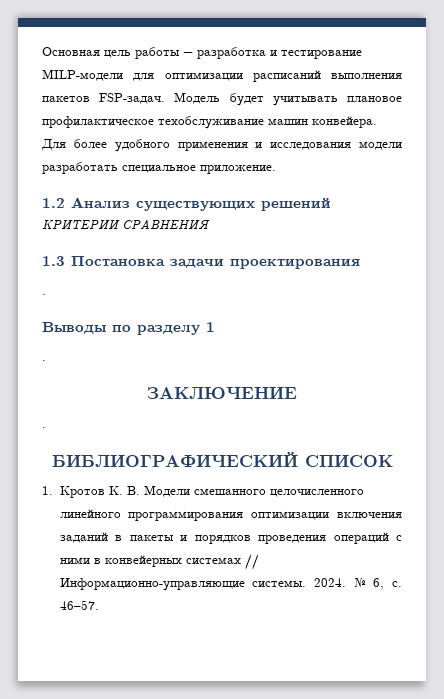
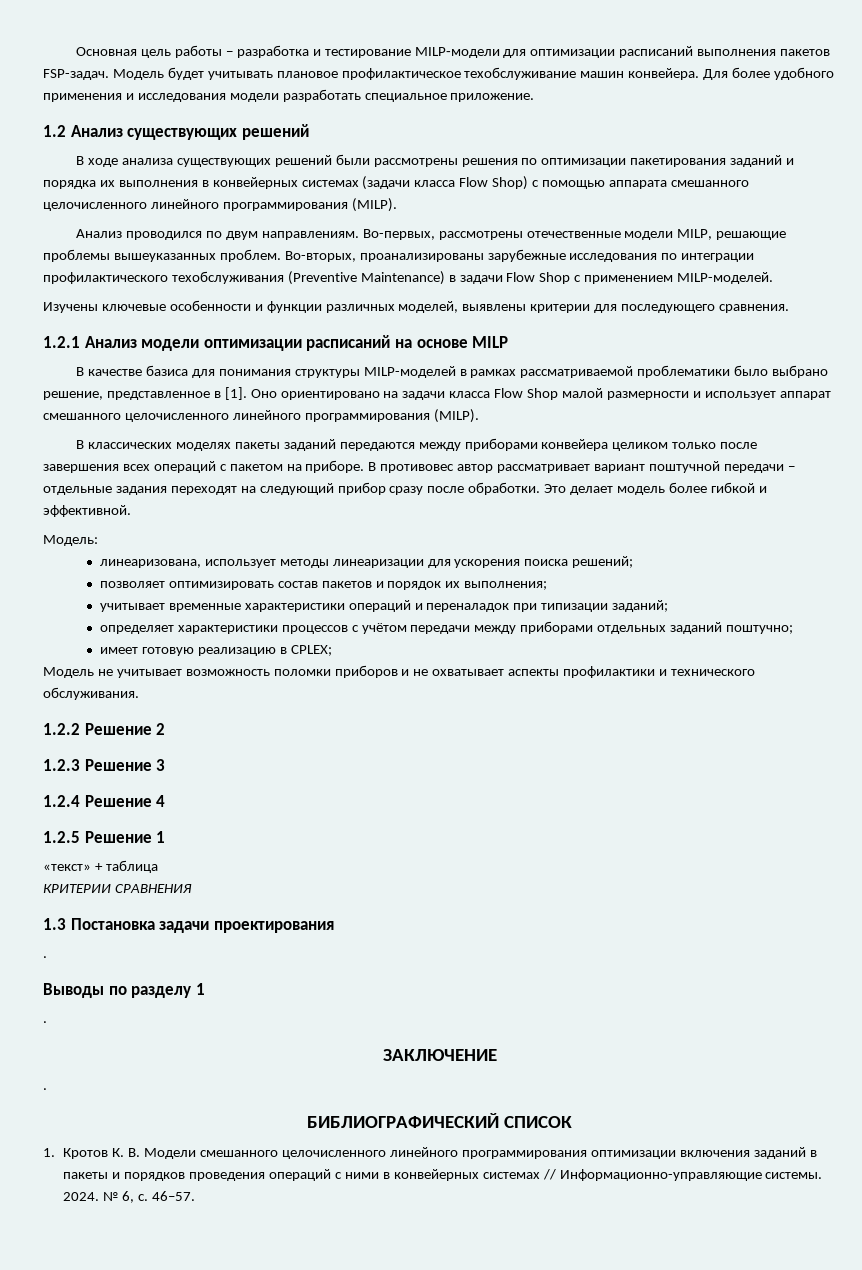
(331, 204) none -> [76,154,795,167] [43,176,749,190] [43,198,397,212] [76,229,787,240] [43,249,755,262] [43,271,774,285] [43,300,790,313] [43,335,509,351] [76,365,829,378] [43,387,831,400] [43,409,479,423] [76,438,758,451] [43,460,795,473] [43,482,767,495] [43,505,131,517] [43,535,98,546] [99,556,634,568] [99,581,548,590] [99,600,669,612] [99,621,794,634] [99,645,332,656] [43,665,755,678] [43,687,139,700] [43,723,166,735] [43,759,166,771] [43,795,166,807] [43,831,166,843] [43,860,158,873] // В ходе анализа существующих решений были рассмотрены решения по оптимизации пакетирования заданий и порядка их выполнения в конвейерных системах (задачи класса Flow Shop) с помощью аппарата смешанного целочисленного линейного программирования (MILP). // Анализ проводился по двум направлениям. Во-первых, рассмотрены отечественные модели MILP, решающие проблемы вышеуказанных проблем. Во-вторых, проанализированы зарубежные исследования по интеграции профилактического техобслуживания (Preventive Maintenance) в задачи Flow Shop с применением MILP-моделей. // Изучены ключевые особенности и функции различных моделей, выявлены критерии для последующего сравнения. // 1.2.1 Анализ модели оптимизации расписаний на основе MILP // В качестве базиса для понимания структуры MILP-моделей в рамках рассматриваемой проблематики было выбрано решение, представленное в [1]. Оно ориентировано на задачи класса Flow Shop малой размерности и использует аппарат смешанного целочисленного линейного программирования (MILP). // В классических моделях пакеты заданий передаются между приборами конвейера целиком только после завершения всех операций с пакетом на приборе. В противовес автор рассматривает вариант поштучной передачи − отдельные задания переходят на следующий прибор сразу после обработки. Это делает модель более гибкой и эффективной. // Модель: // линеаризована, использует методы линеаризации для ускорения поиска решений; // позволяет оптимизировать состав пакетов и порядок их выполнения; // учитывает временные характеристики операций и переналадок при типизации заданий; // определяет характеристики процессов с учётом передачи между приборами отдельных заданий поштучно; // имеет готовую реализацию в CPLEX; // Модель не учитывает возможность поломки приборов и не охватывает аспекты профилактики и технического обслуживания. // 1.2.2 Решение 2 // 1.2.3 Решение 3 // 1.2.4 Решение 4 // 1.2.5 Решение 1 // «текст» + таблица

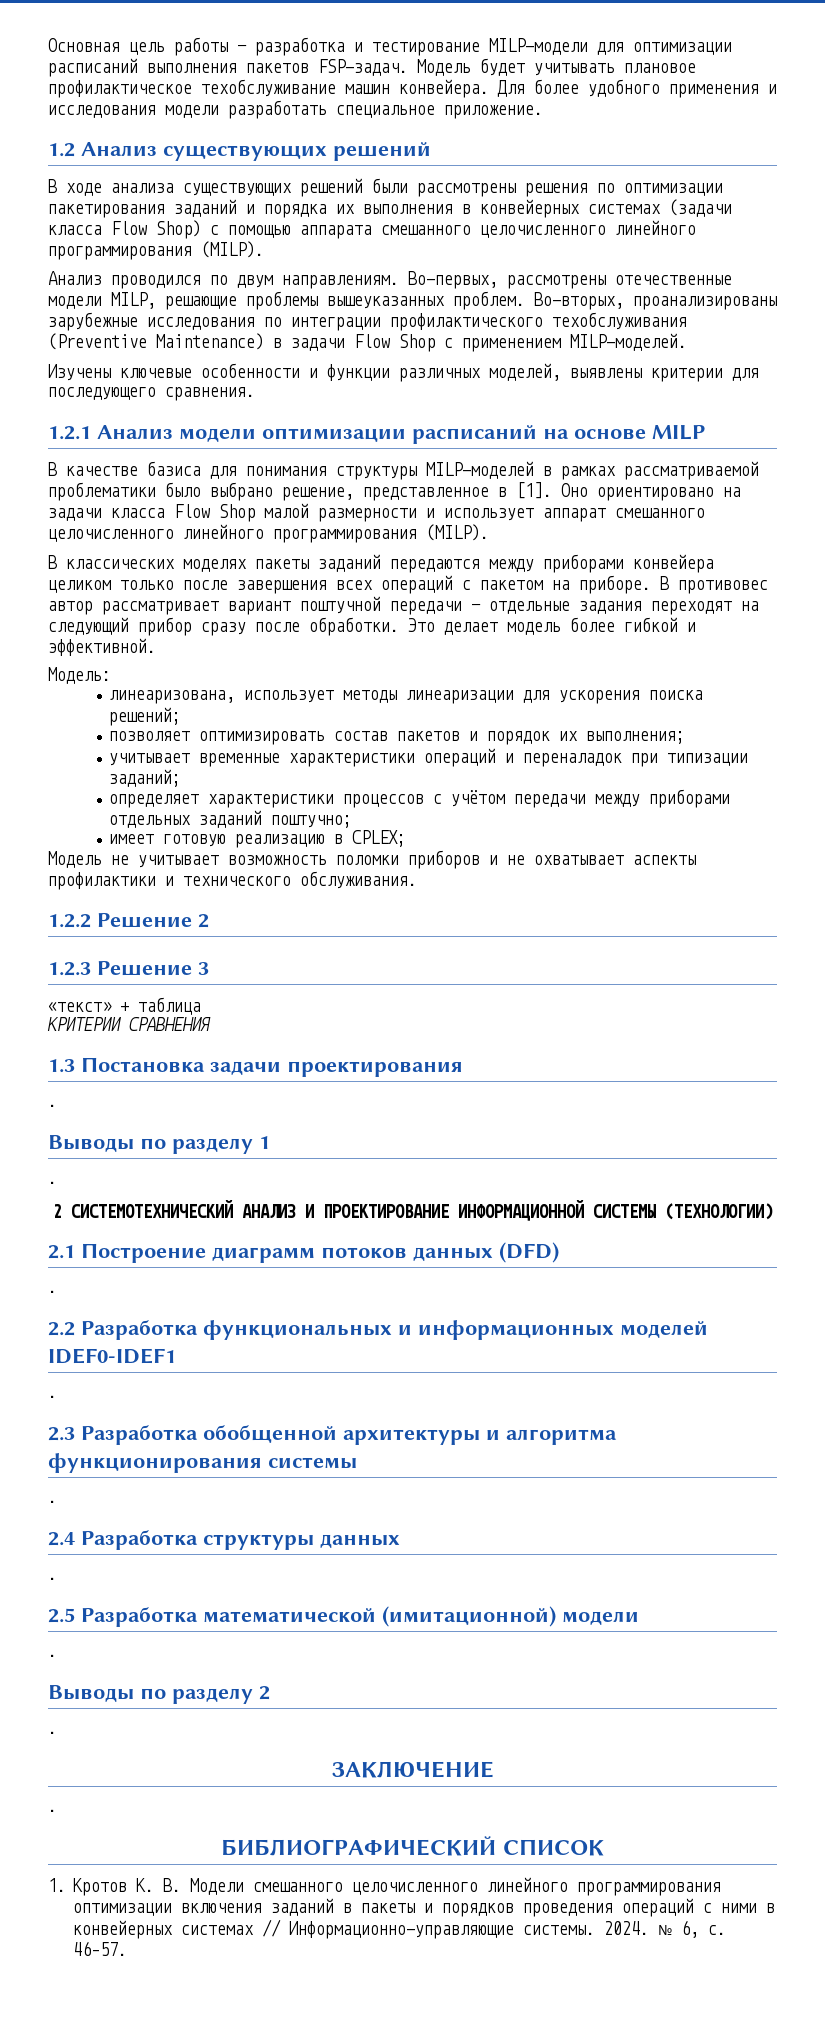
[43,795,166,807] [43,831,166,843] // 1.2.4 Решение 4 // 1.2.5 Решение 1 -> (209, 968) none
(47, 1022) none -> [52,1200,773,1221] [48,1242,559,1263] [48,1290,57,1293] [48,1320,708,1340] [48,1348,176,1364] [48,1395,57,1398] [48,1425,617,1445] [48,1453,357,1473] [48,1500,57,1503] [48,1530,400,1550] [48,1577,57,1580] [48,1606,639,1627] [48,1654,57,1657] [48,1685,270,1704] [48,1731,57,1734] // 2 СИСТЕМОТЕХНИЧЕСКИЙ АНАЛИЗ И ПРОЕКТИРОВАНИЕ ИНФОРМАЦИОННОЙ СИСТЕМЫ (ТЕХНОЛОГИИ) // 2.1 Построение диаграмм потоков данных (DFD) // . // 2.2 Разработка функциональных и информационных моделей IDEF0-IDEF1 // . // 2.3 Разработка обобщенной архитектуры и алгоритма функционирования системы // . // 2.4 Разработка структуры данных // . // 2.5 Разработка математической (имитационной) модели // . // Выводы по разделу 2 // .

